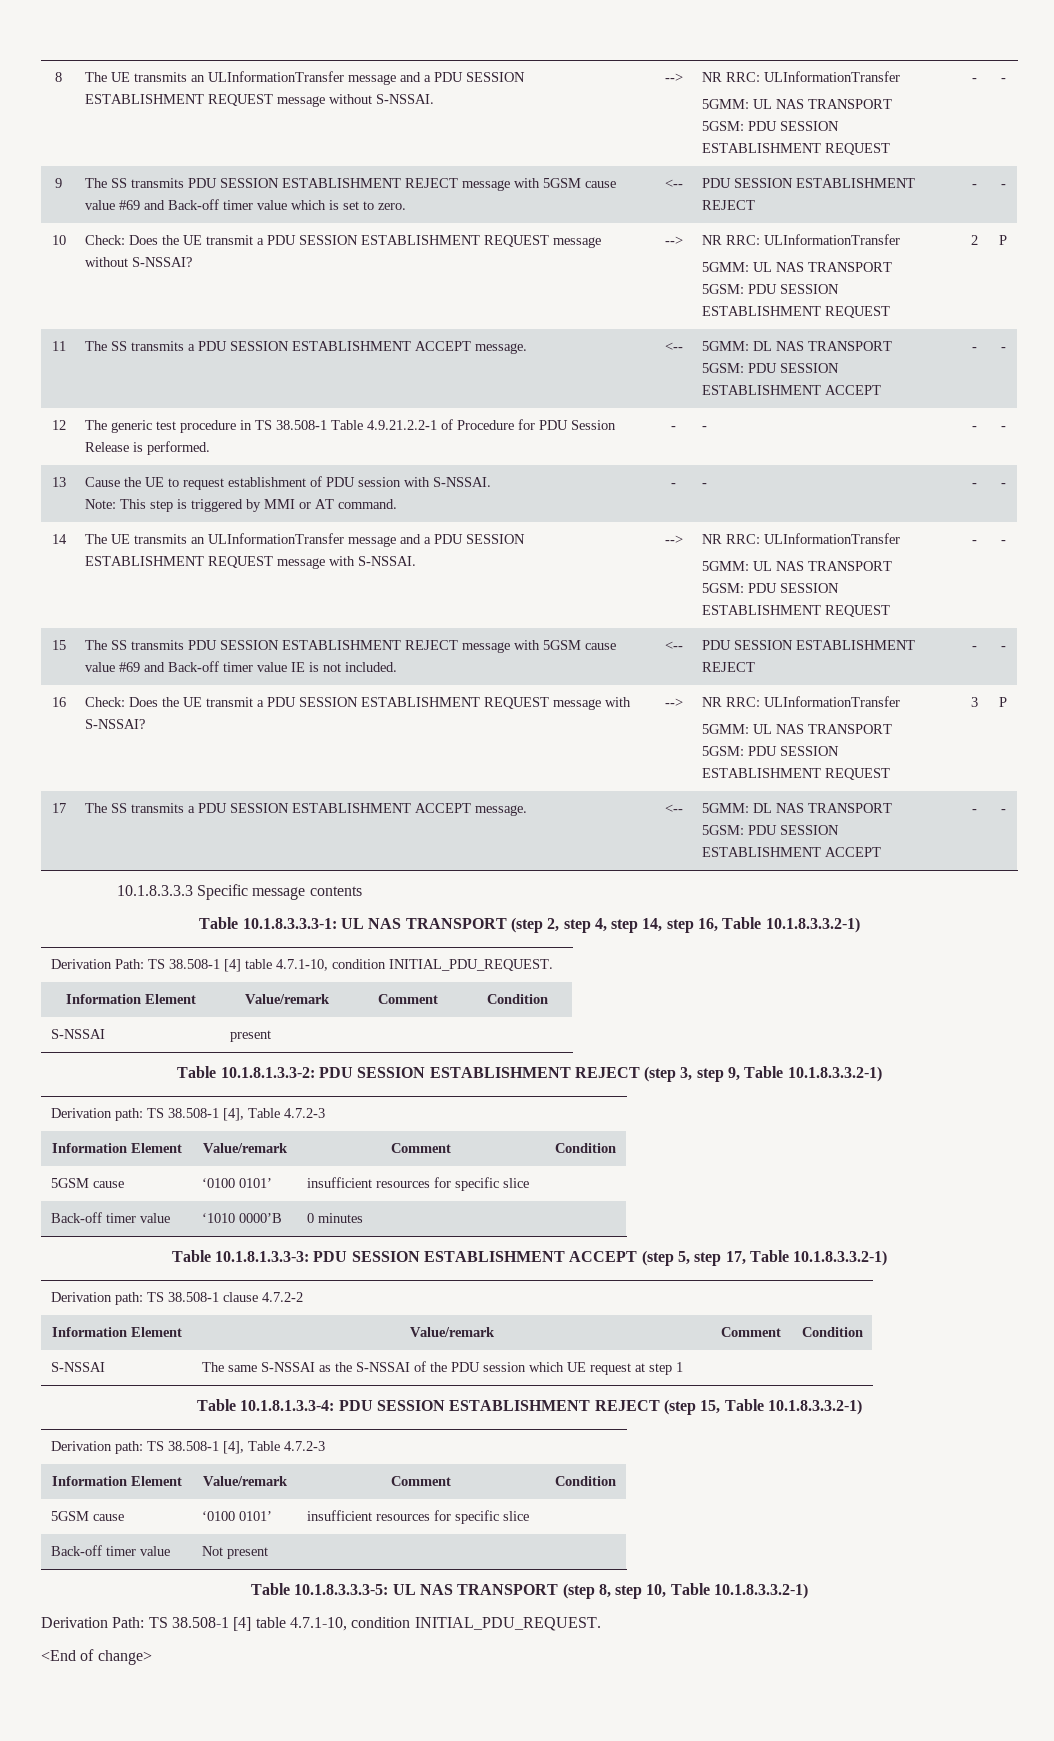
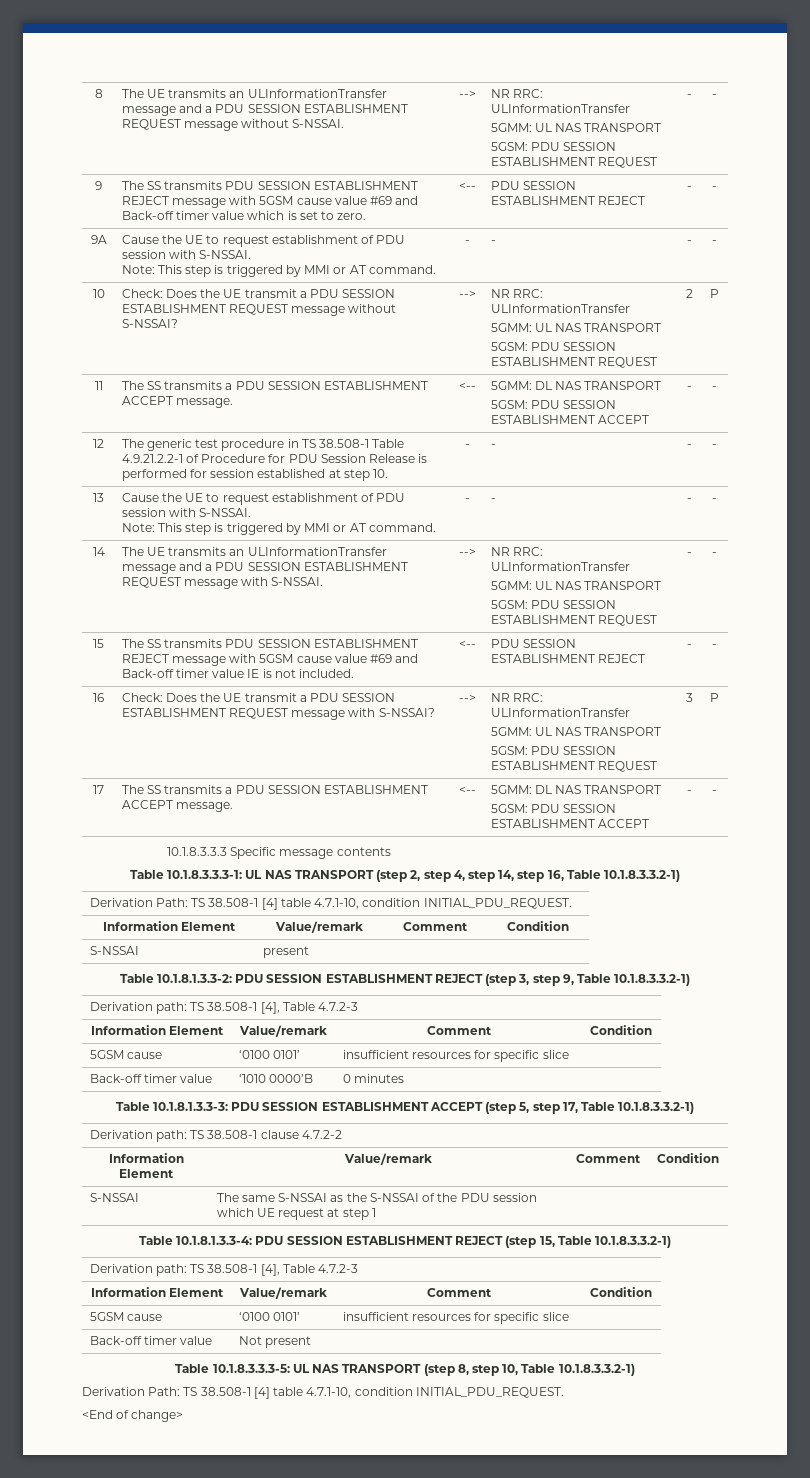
(1006, 186) none -> [90,235,107,244] [121,235,406,247] [121,250,252,259] [121,265,436,277] [464,240,470,244] [490,240,496,244] [687,240,692,244] [712,240,717,244] // 9A | Cause the UE to request establishment of PDU session with S-NSSAI. // Note: This step is triggered by MMI or AT command. | - | - | - | -
[146,441,210,455] performed. -> [121,469,389,481] performed for session established at step 10.

